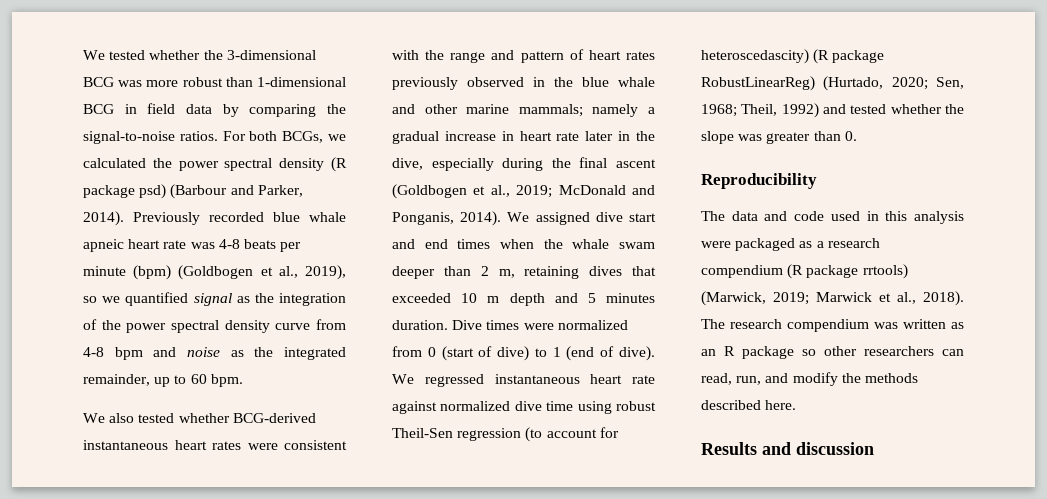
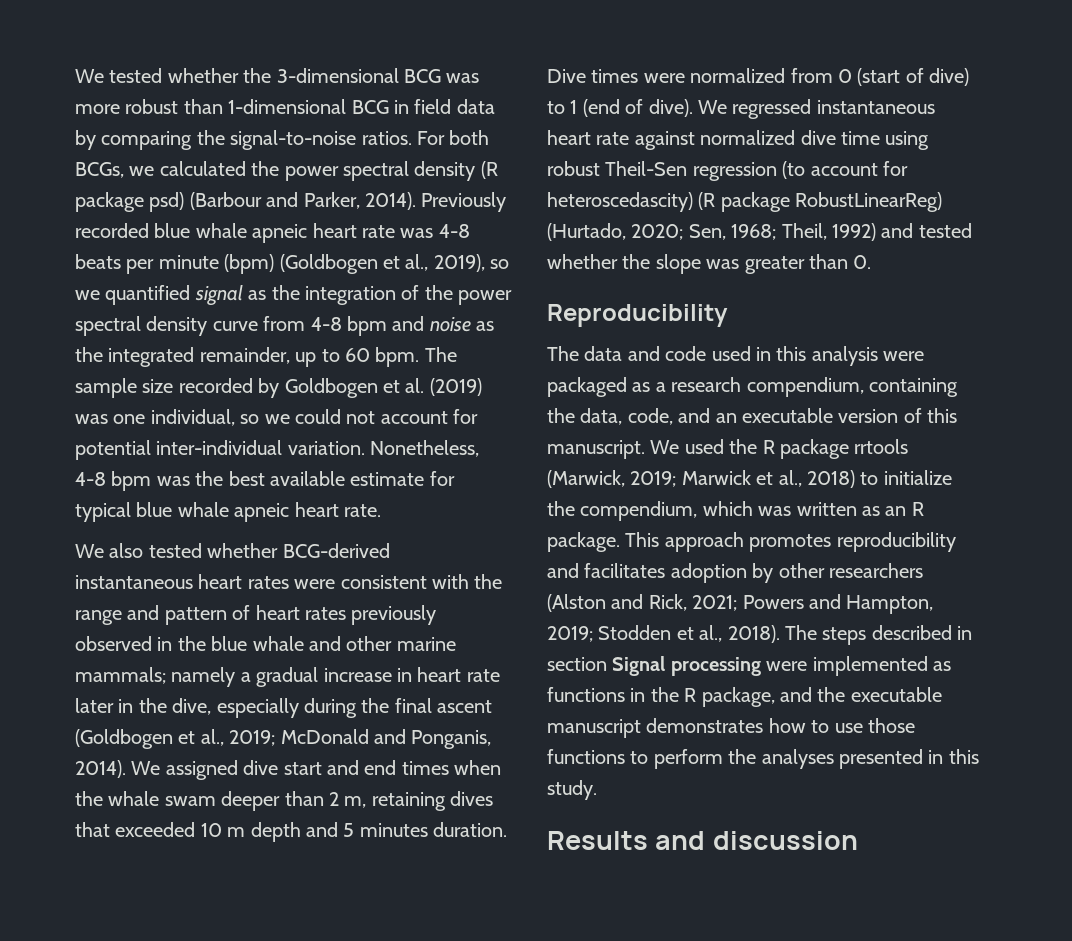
(243, 380) none -> [424,347,457,362] [75,378,482,398] [75,409,479,426] [75,440,480,460] [75,471,455,491] [75,502,381,522] The sample size recorded by Goldbogen et al. (2019) was one individual, so we could not account for potential inter-individual variation. Nonetheless, 4-8 bpm was the best available estimate for typical blue whale apneic heart rate.
[701,264,908,279] compendium (R package rrtools) -> [746,377,958,397] [547,408,958,425] [547,439,909,459] compendium, containing the data, code, and an executable version of this manuscript. We used the R package rrtools
[923,291,964,306] [701,319,869,332] 2018). The research compendium -> [807,470,952,488] [547,501,753,521] 2018) to initialize the compendium, which
[742,346,964,359] [701,372,918,386] [701,400,797,410] package so other researchers can read, run, and modify the methods described here. -> [547,532,956,552] [547,563,923,583] [547,594,934,614] [547,625,973,645] [547,656,951,676] [547,687,942,707] [547,718,915,738] [547,749,979,769] [547,780,597,800] package. This approach promotes reproducibility and facilitates adoption by other researchers (Alston and Rick, 2021; Powers and Hampton, 2019; Stodden et al., 2018). The steps described in section Signal processing were implemented as functions in the R package, and the executable manuscript demonstrates how to use those functions to perform the analyses presented in this study.

